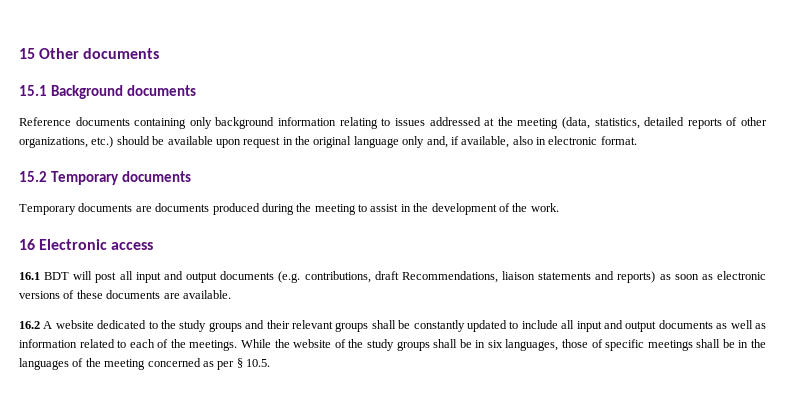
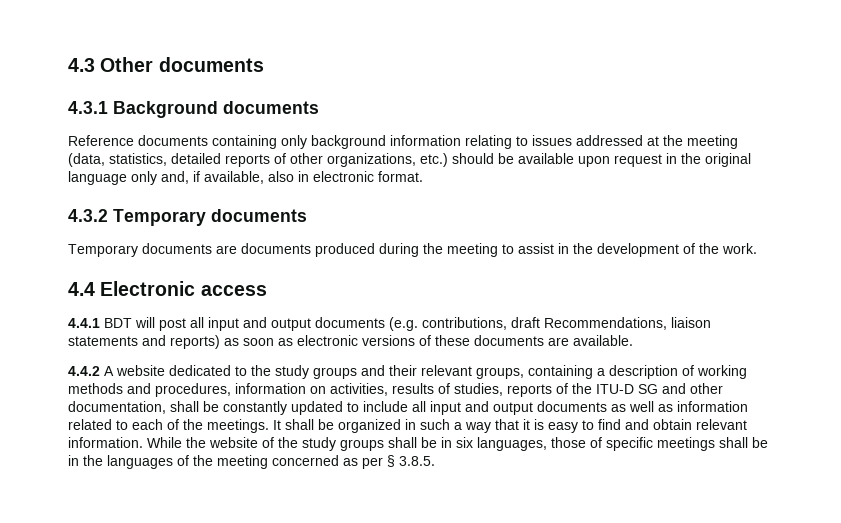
[19,48,35,59] 15 -> [68,58,95,72] 4.3
[19,85,47,96] 15.1 -> [68,101,108,114] 4.3.1
[19,171,47,182] 15.2 -> [68,209,108,222] 4.3.2
[19,239,35,250] 16 -> [68,282,95,296] 4.4
[19,272,40,280] 16.1 -> [68,318,100,328] 4.4.1
[19,321,40,329] 16.2 -> [68,366,100,376] 4.4.2
[335,322,369,332] groups -> [476,365,747,379] [68,383,723,397] [68,401,166,414] groups, containing a description of working methods and procedures, information on activities, results of studies, reports of the ITU-D SG and other documentation,
(238, 345) none -> [273,419,747,433] [68,437,143,448] It shall be organized in such a way that it is easy to find and obtain relevant information.
[246,359,270,367] 10.5. -> [399,456,435,466] 3.8.5.

